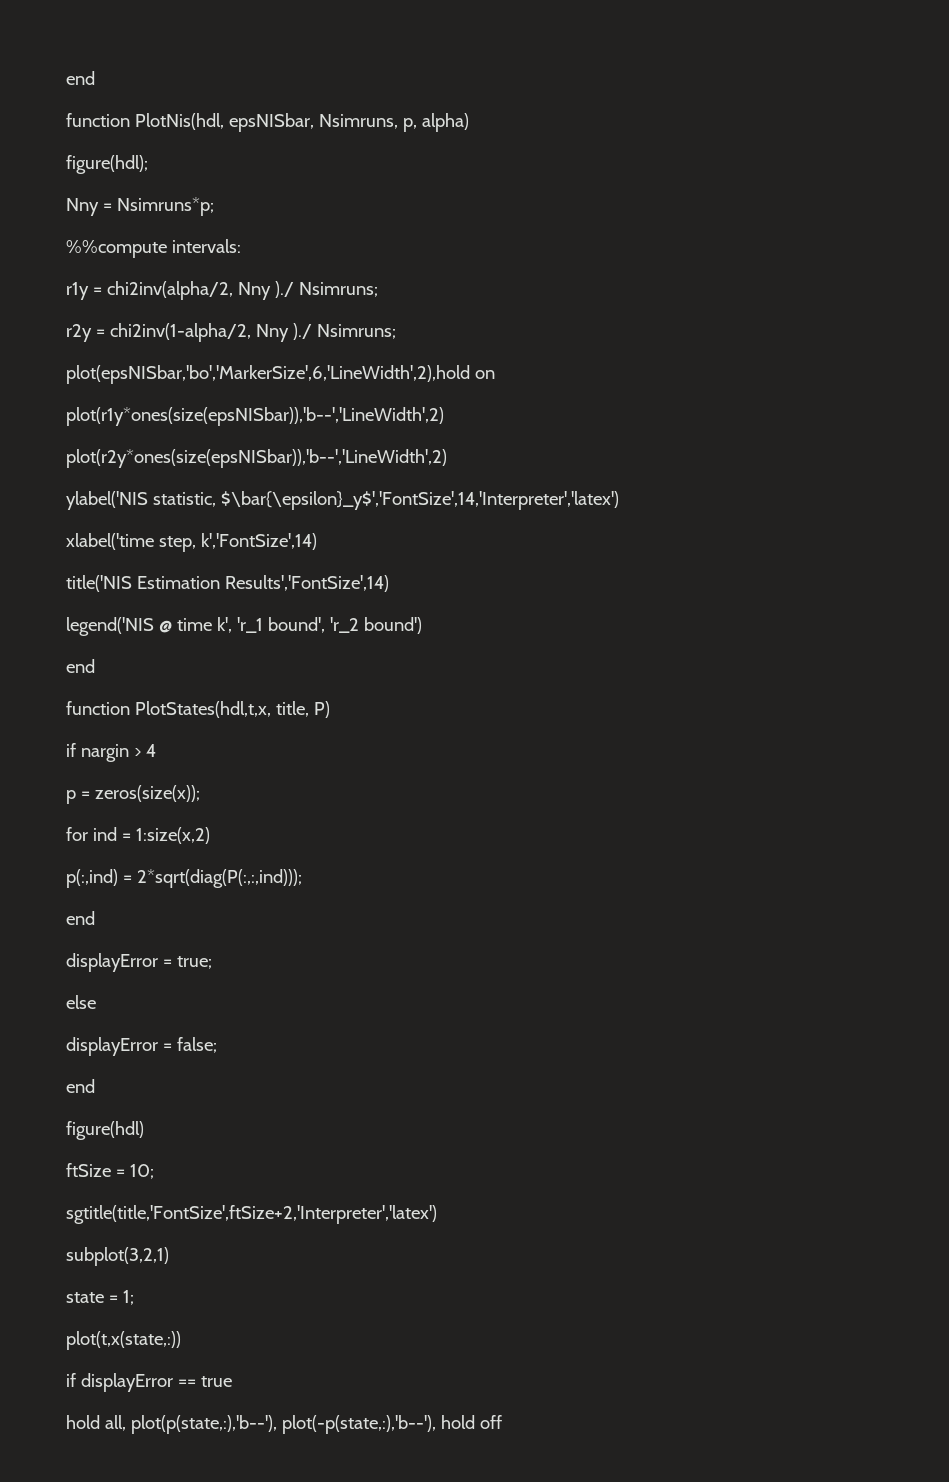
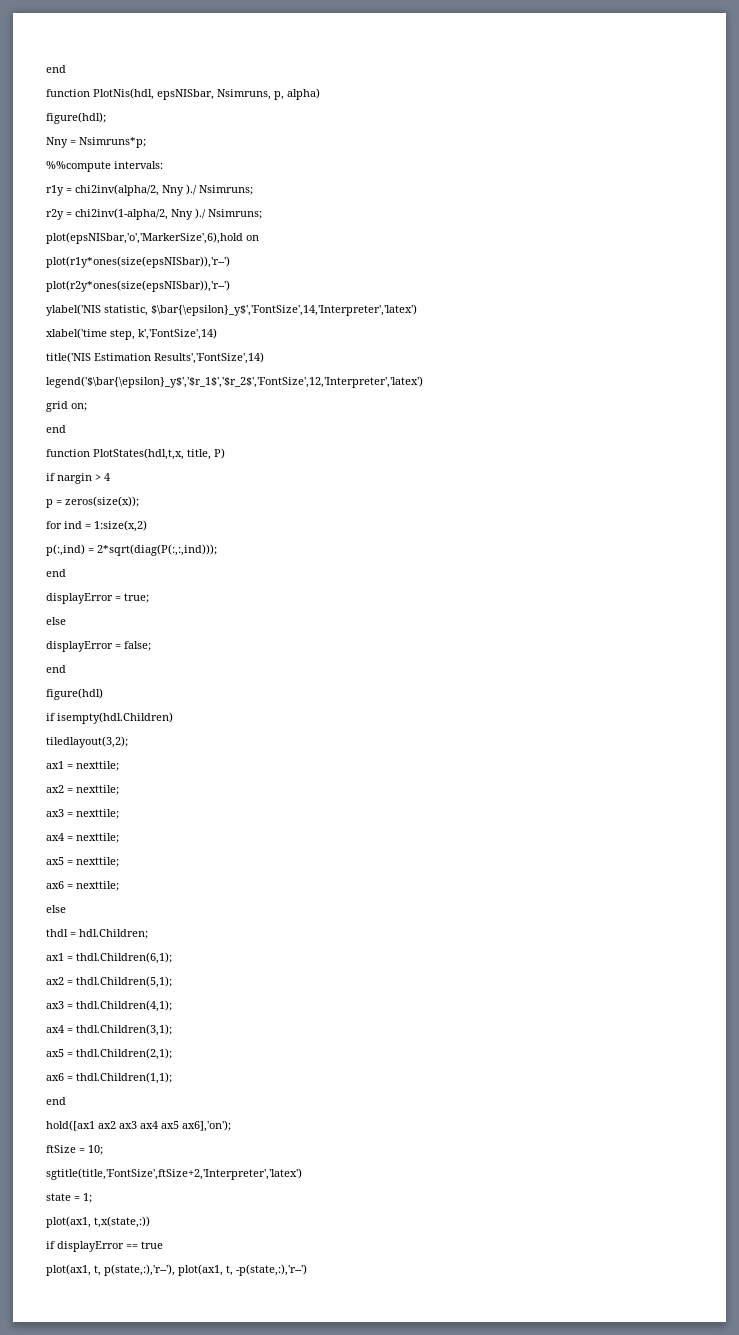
[66,365,470,384] plot(epsNISbar,'bo','MarkerSize',6,'LineWidth',2),hold -> [46,232,243,244] plot(epsNISbar,'o','MarkerSize',6),hold
[66,407,444,426] [66,449,447,468] plot(r1y*ones(size(epsNISbar)),'b--','LineWidth',2) // plot(r2y*ones(size(epsNISbar)),'b--','LineWidth',2) -> [46,256,230,268] [46,280,230,292] plot(r1y*ones(size(epsNISbar)),'r--') // plot(r2y*ones(size(epsNISbar)),'r--')
[66,617,422,636] legend('NIS @ time k', 'r_1 bound', 'r_2 bound') -> [46,376,423,388] [46,401,87,412] legend('$\bar{\epsilon}_y$','$r_1$','$r_2$','FontSize',12,'Interpreter','latex') // grid on;
(144, 1130) none -> [46,712,173,724] [46,736,128,748] [46,761,119,771] [46,785,119,795] [46,809,119,819] [46,833,119,843] [46,857,119,867] [46,881,119,891] [46,905,66,913] [46,929,148,939] [46,952,172,964] [46,976,172,988] [46,1000,172,1012] [46,1024,172,1036] [46,1048,172,1060] [46,1072,172,1084] [46,1097,66,1105] [46,1120,231,1132] // if isempty(hdl.Children) // tiledlayout(3,2); // ax1 = nexttile; // ax2 = nexttile; // ax3 = nexttile; // ax4 = nexttile; // ax5 = nexttile; // ax6 = nexttile; // else // thdl = hdl.Children; // ax1 = thdl.Children(6,1); // ax2 = thdl.Children(5,1); // ax3 = thdl.Children(4,1); // ax4 = thdl.Children(3,1); // ax5 = thdl.Children(2,1); // ax6 = thdl.Children(1,1); // end // hold([ax1 ax2 ax3 ax4 ax5 ax6],'on');
[66,1247,169,1266] // subplot(3,2,1) -> (302, 1174) none
[66,1331,181,1350] plot(t,x(state,:)) -> [46,1216,150,1228] plot(ax1, t,x(state,:))
[66,1415,502,1434] hold all, plot(p(state,:),'b--'), plot(-p(state,:),'b--'), hold off -> [46,1264,307,1276] plot(ax1, t, p(state,:),'r--'), plot(ax1, t, -p(state,:),'r--')

